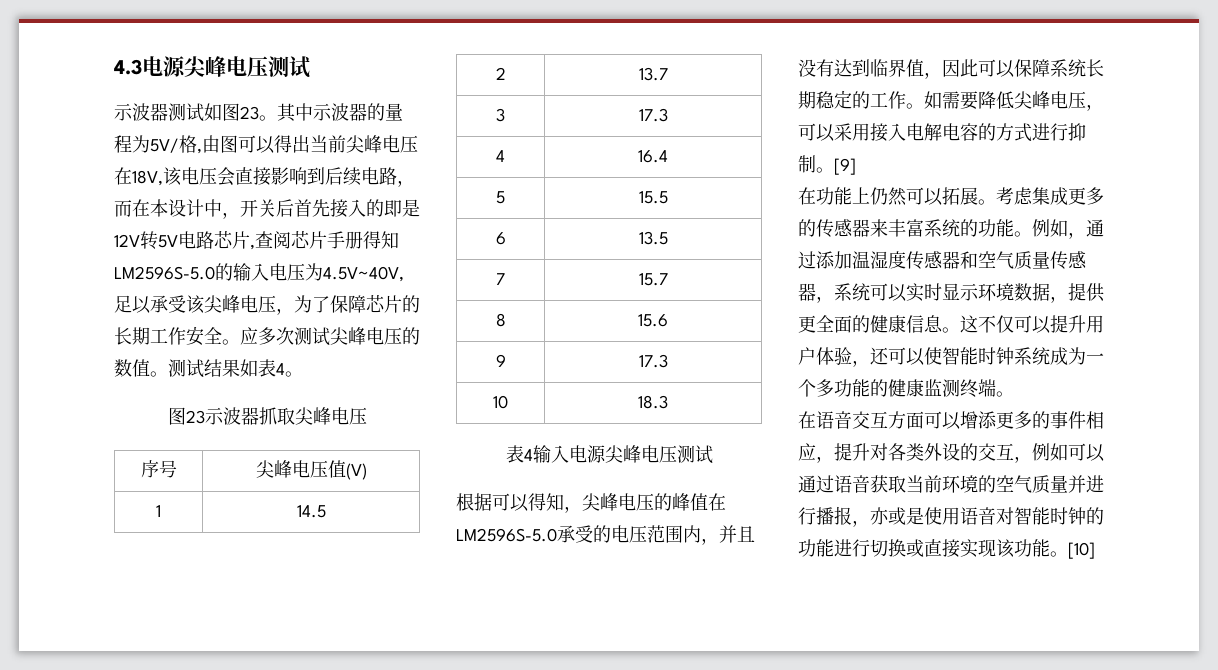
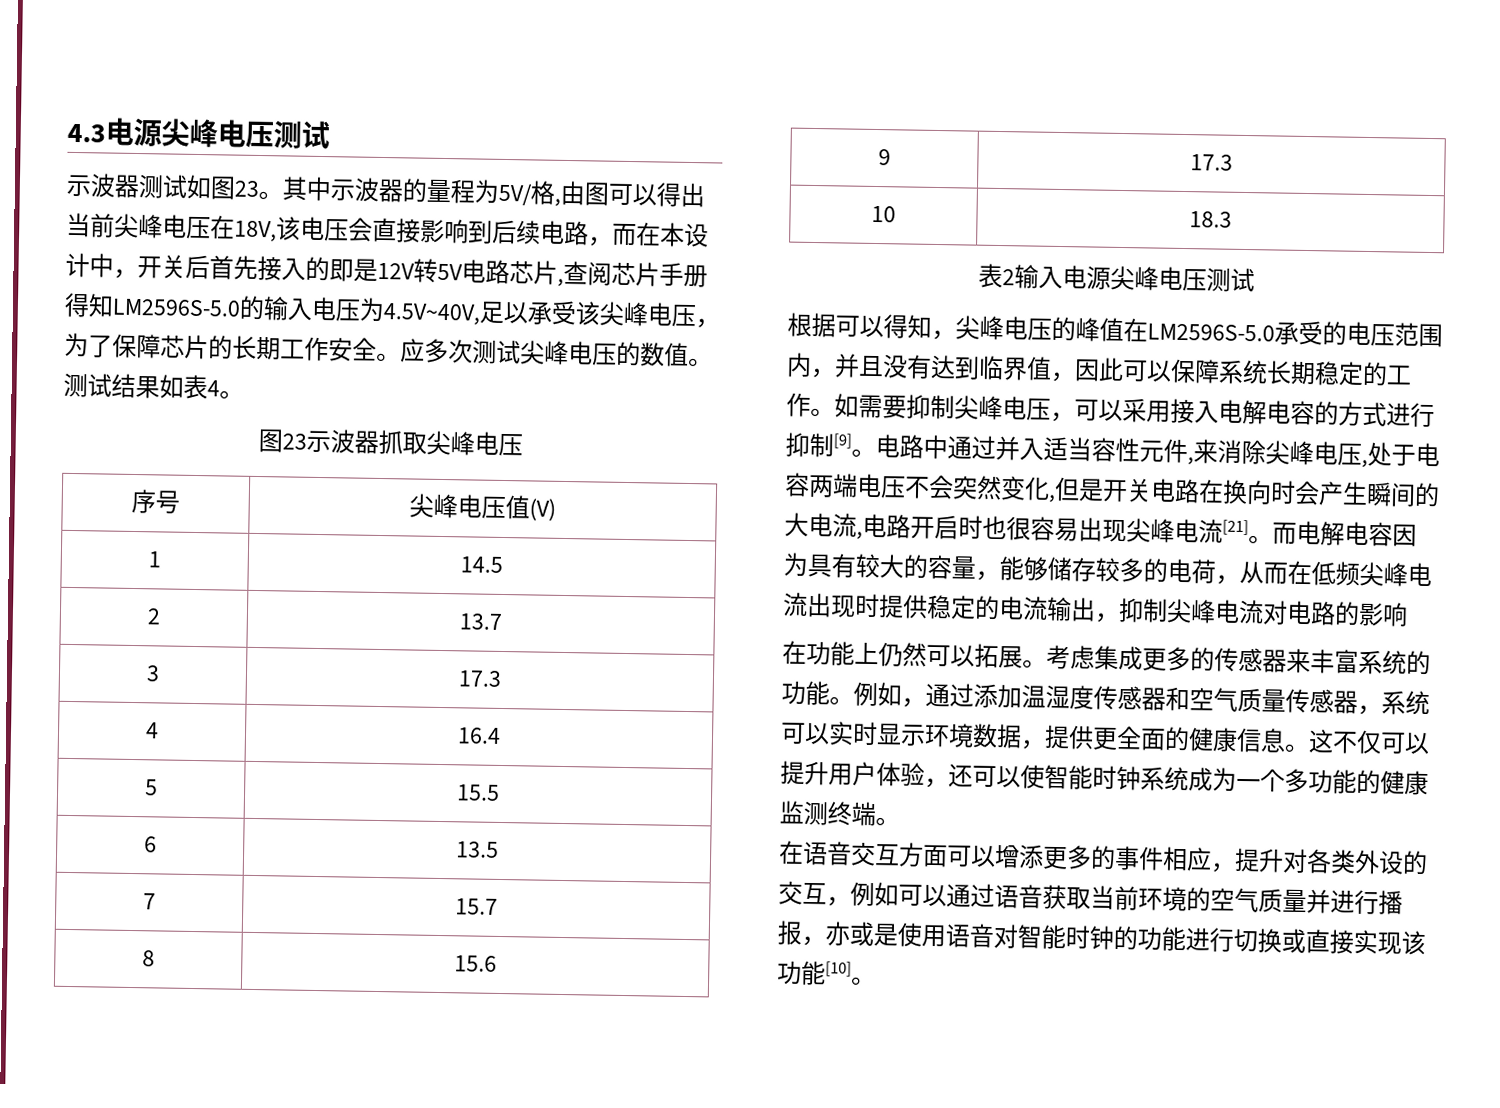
[523,449,533,461] 4 -> [1001,269,1015,286] 2
[978,91,1014,109] 降低 -> [906,394,955,420] 抑制
[816,158,856,175] 。[9] -> [833,433,1440,469] [784,472,1440,508] [784,512,1417,547] [783,552,1432,587] [782,592,1408,627] [9]。电路中通过并入适当容性元件,来消除尖峰电压,处于电容两端电压不会突然变化,但是开关电路在换向时会产生瞬间的大电流,电路开启时也很容易出现尖峰电流[21]。而电解电容因为具有较大的容量，能够储存较多的电荷，从而在低频尖峰电流出现时提供稳定的电流输出，抑制尖峰电流对电路的影响
[1050,542,1095,559] 。[10] -> [825,961,876,986] [10]。

